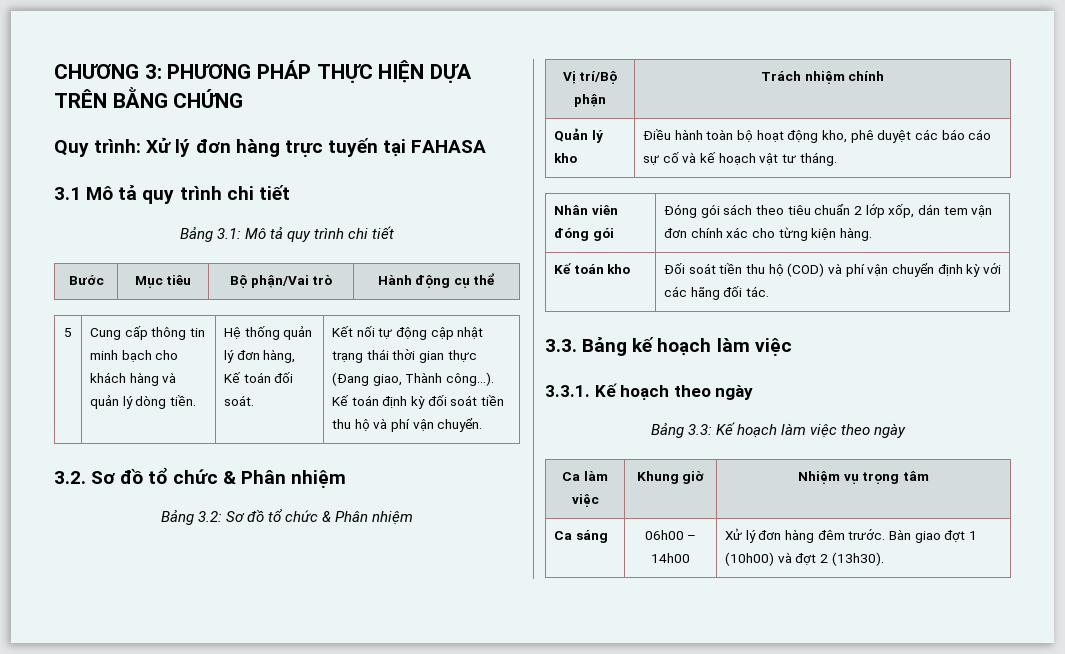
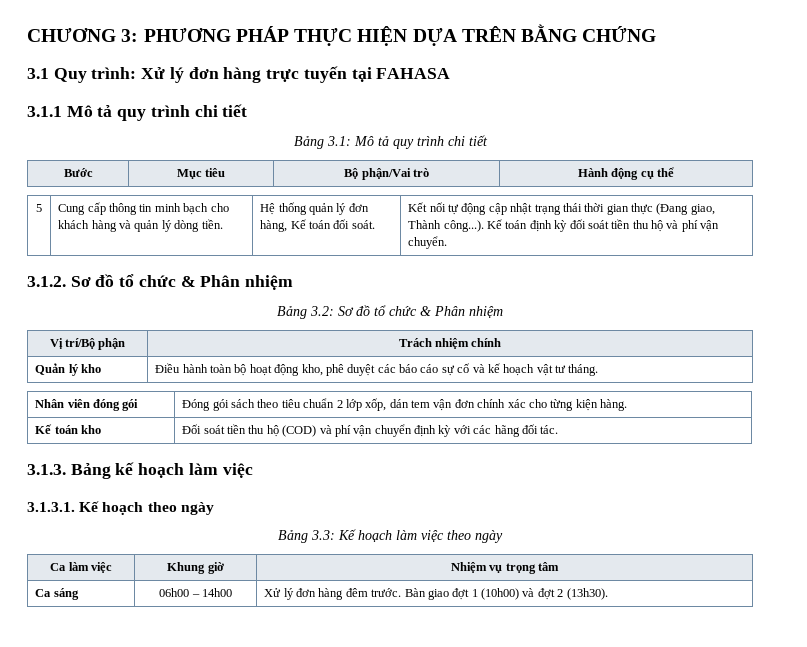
(244, 98) none -> [27,68,49,79] 3.1
[54,187,81,200] 3.1 -> [27,106,62,117] 3.1.1
[54,471,86,484] 3.2. -> [27,276,66,287] 3.1.2.
[545,339,577,352] 3.3. -> [27,464,66,475] 3.1.3.
[545,385,590,397] 3.3.1. -> [27,502,75,512] 3.1.3.1.

